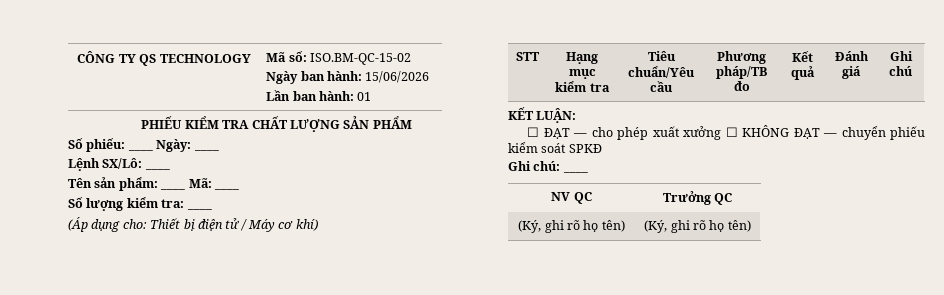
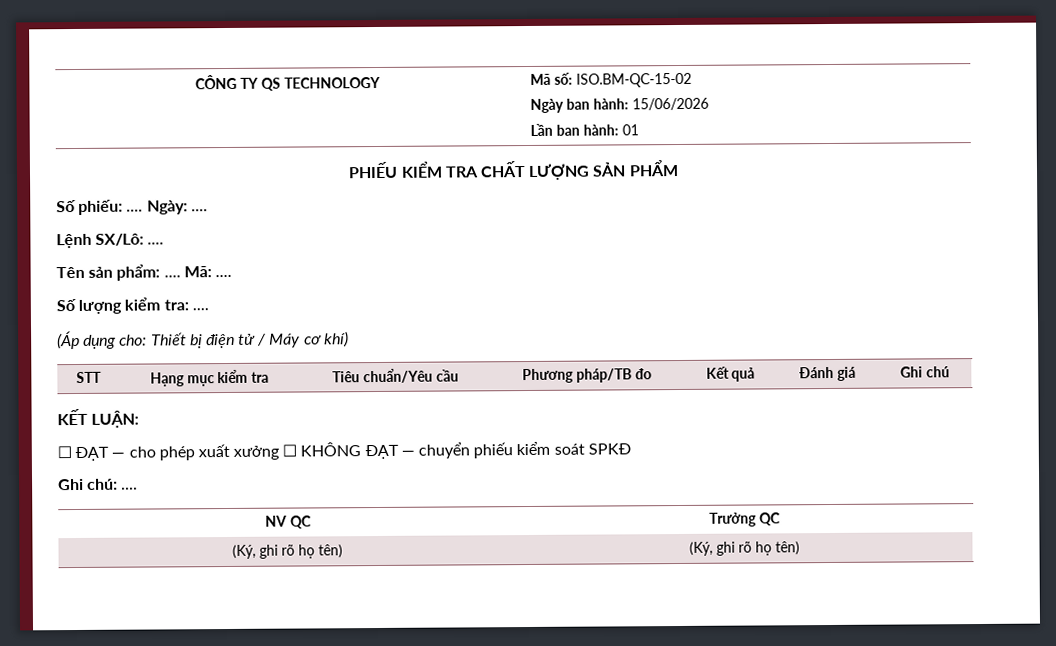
[127,139,219,152] ____ Ngày: ____ -> [126,200,208,215] .... Ngày: ....
[144,168,170,170] ____ -> [147,242,165,245] ....
[160,188,186,190] [188,178,212,188] [213,188,239,190] ____ Mã: ____ -> [163,266,232,278] .... Mã: ....
[186,208,212,210] ____ -> [191,308,209,311] ....
[562,171,588,173] ____ -> [121,487,139,490] ....

